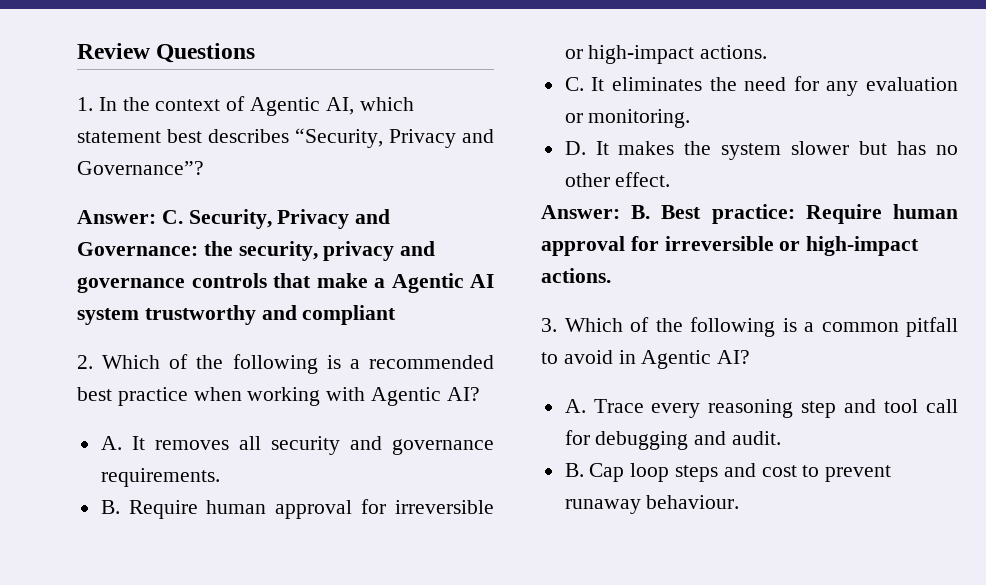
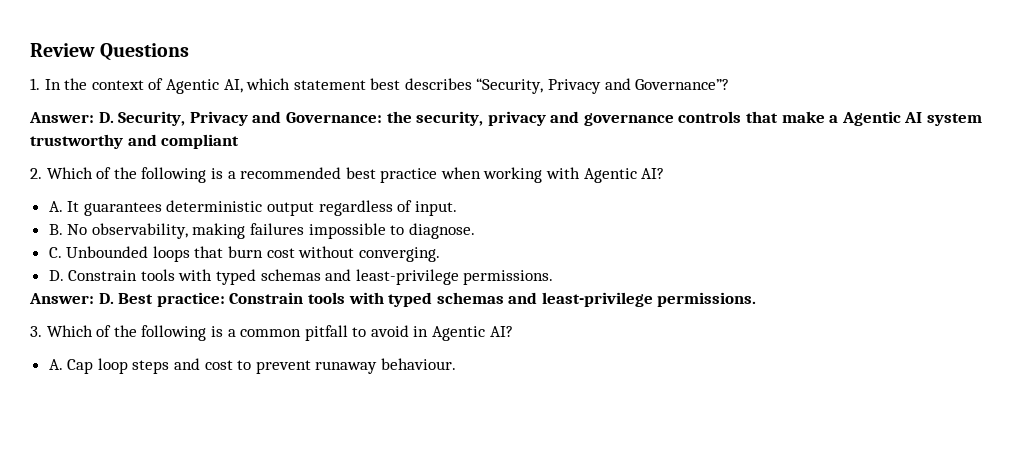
[161,210,183,224] C. -> [98,112,114,123] D.
[154,436,494,455] [100,468,220,487] [100,499,494,519] [564,45,768,64] [564,76,958,96] [564,109,691,128] [564,141,958,160] [564,172,671,187] [541,205,651,219] removes all security and governance requirements. // B. Require human approval for irreversible or high-impact actions. // C. It eliminates the need for any evaluation or monitoring. // D. It makes the system slower but has no other effect. // Answer: B. -> [83,200,457,216] [48,223,475,239] [48,246,440,262] [48,269,554,285] [29,293,114,304] guarantees deterministic output regardless of input. // B. No observability, making failures impossible to diagnose. // C. Unbounded loops that burn cost without converging. // D. Constrain tools with typed schemas and least-privilege permissions. // Answer: D.
[805,204,958,224] [541,236,920,256] [541,268,611,283] Require human approval for irreversible or high-impact actions. -> [229,292,757,307] Constrain tools with typed schemas and least-privilege permissions.
[593,399,958,418] [564,430,782,450] [564,463,584,477] Trace every reasoning step and tool call for debugging and audit. // B. -> (63, 364) none

